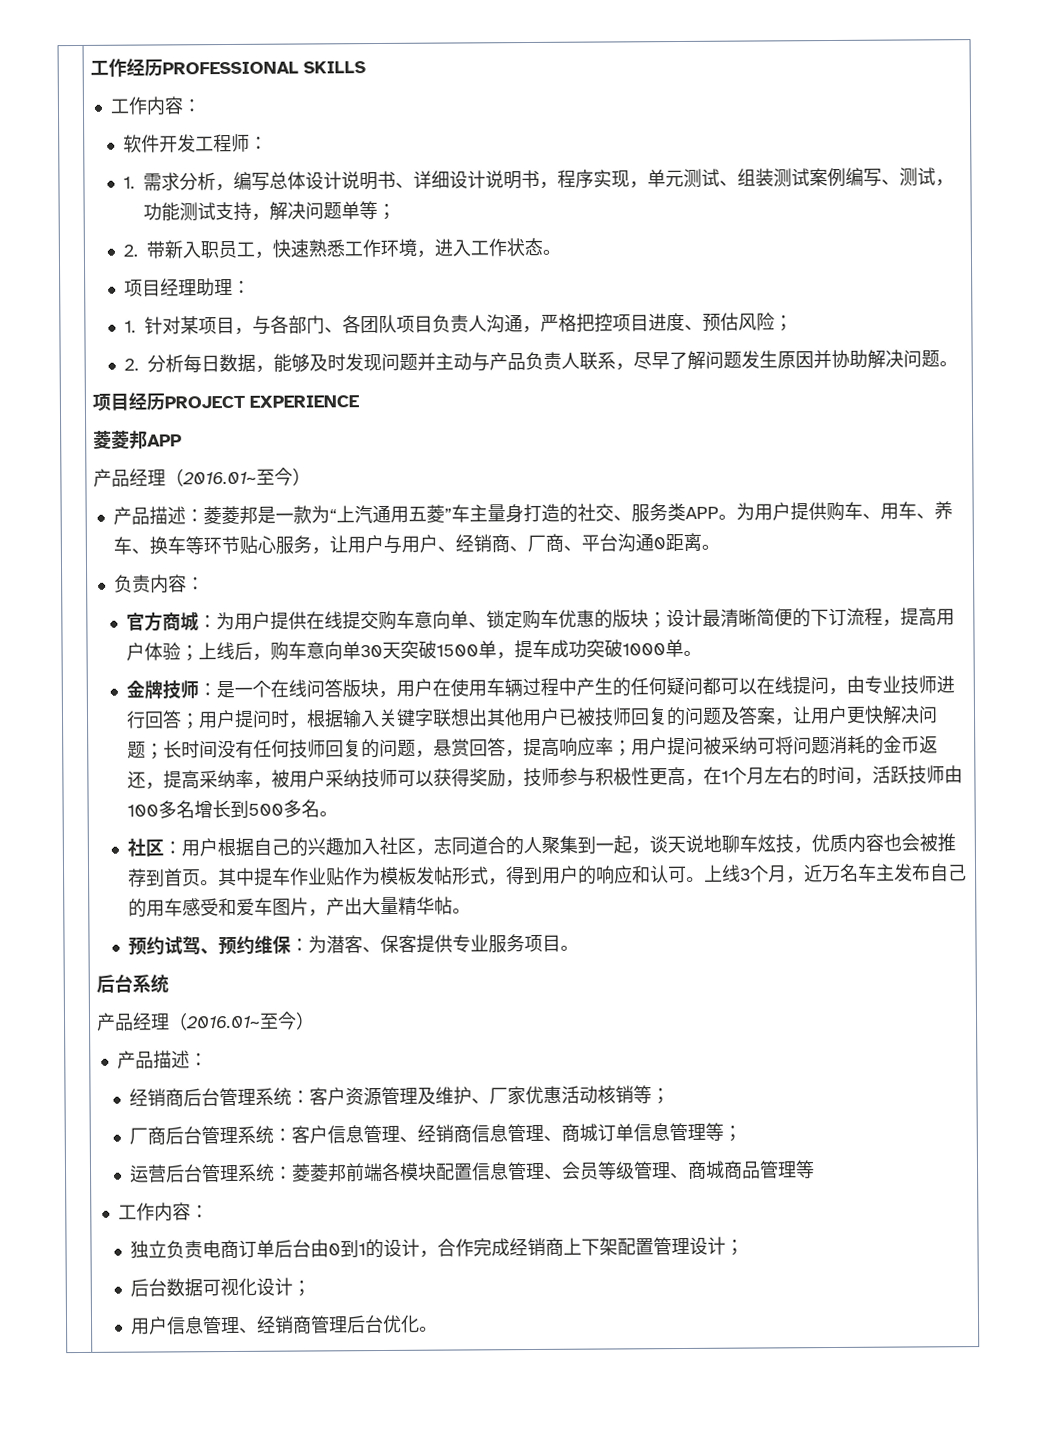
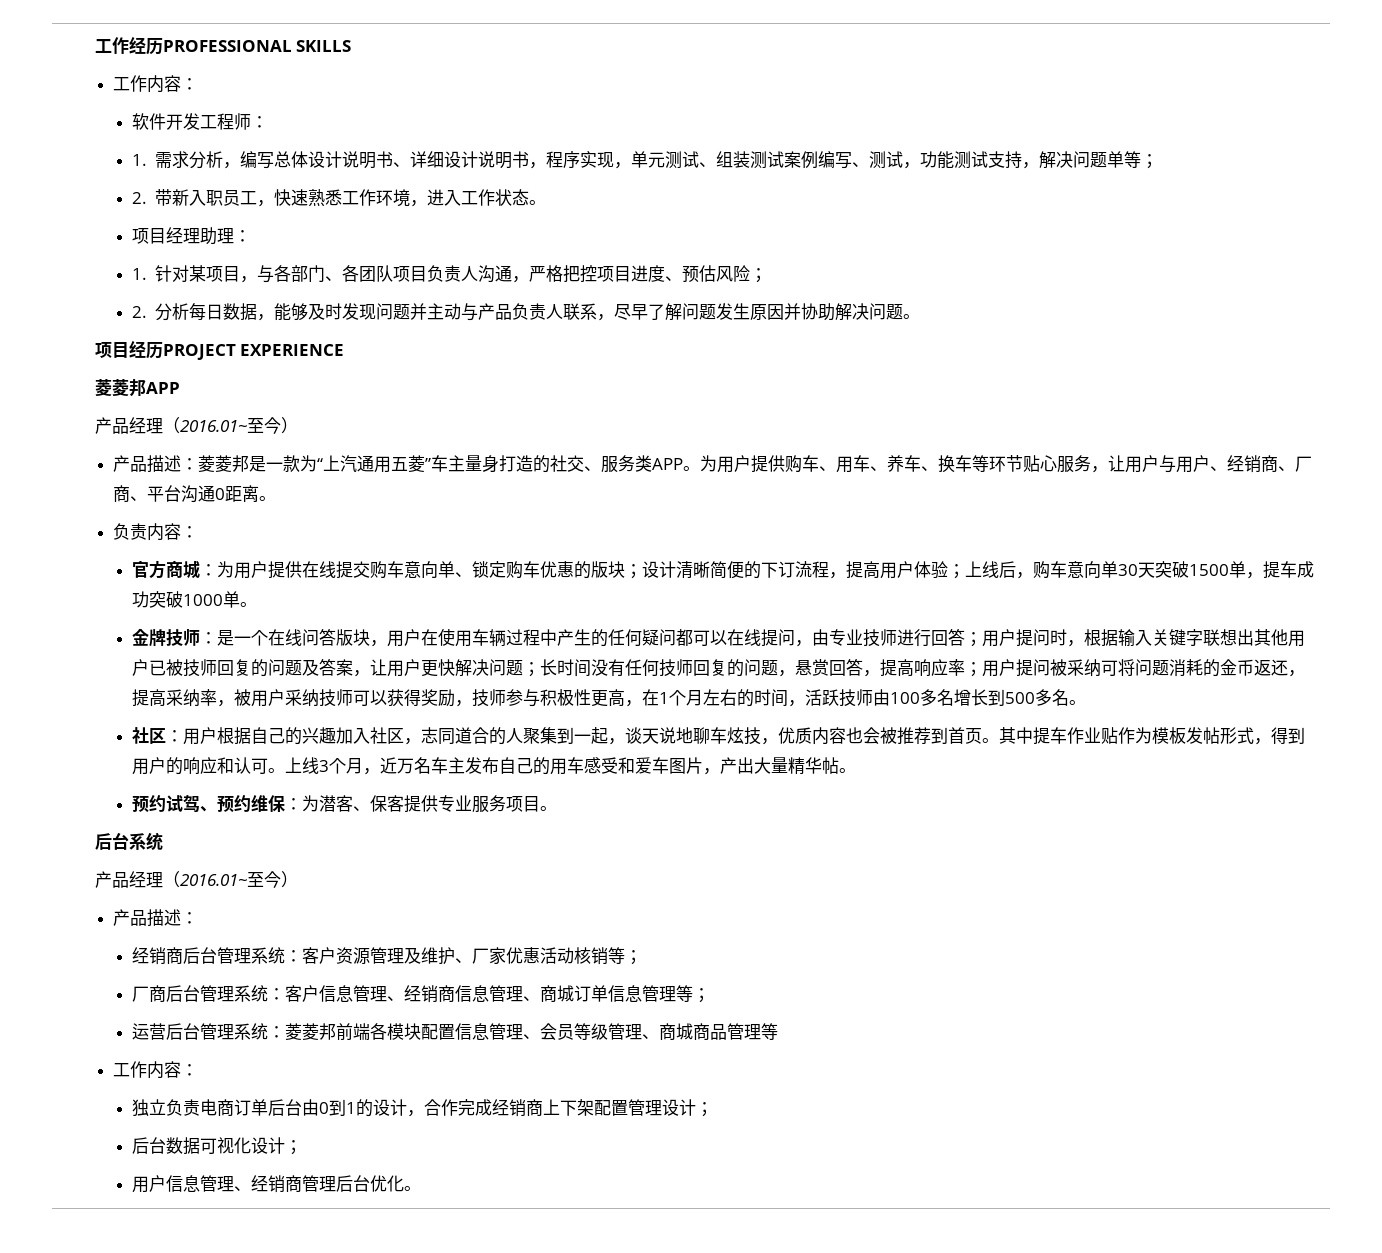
[701,609,721,627] 最 -> (676, 569) none

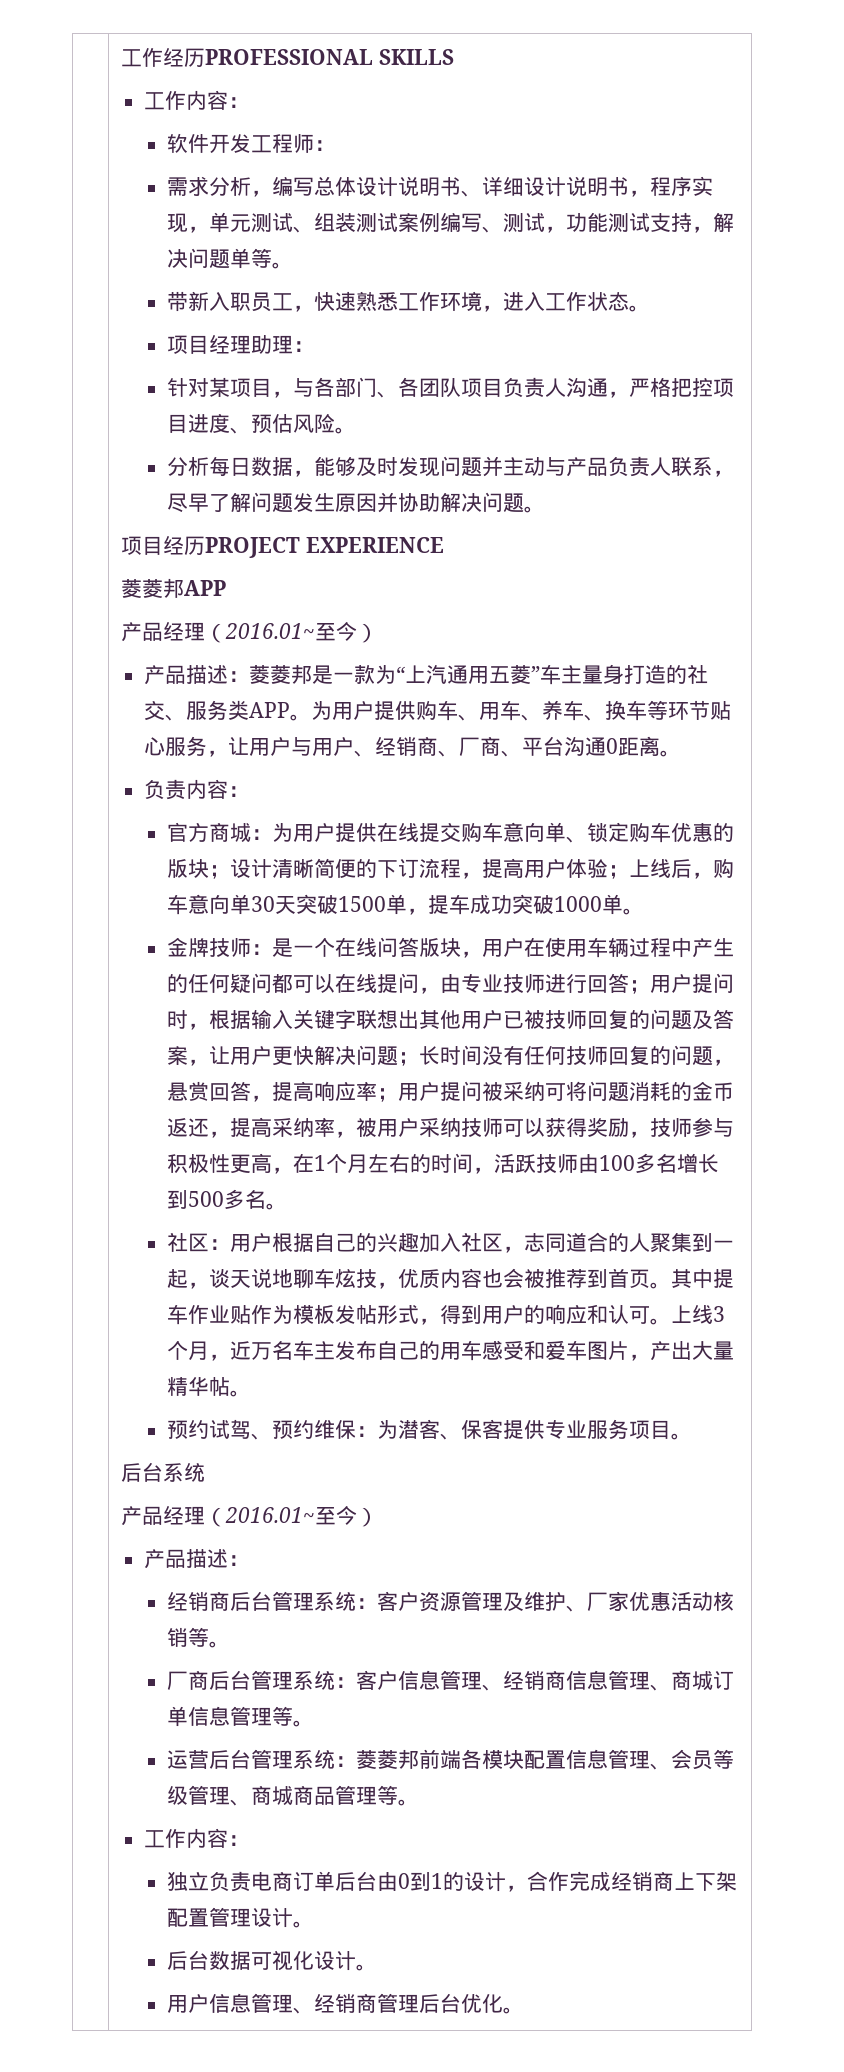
[131,154,147,166] 1. -> (336, 145) none
[1141,154,1159,169] [131,192,147,204] ； // 2. -> [272,262,294,269] 。 //
[131,268,147,280] 1. -> (315, 346) none
[750,268,768,283] [131,306,147,318] ； // 2. -> [335,427,357,434] 。 //
[624,950,642,965] ； -> [209,1641,231,1648] 。
[692,988,710,1003] ； -> [293,1720,315,1727] 。
(778, 1031) none -> [398,1799,420,1806] 。
[695,1102,713,1117] ； -> [293,1921,315,1928] 。
[284,1140,302,1155] ； -> [356,1964,378,1971] 。

